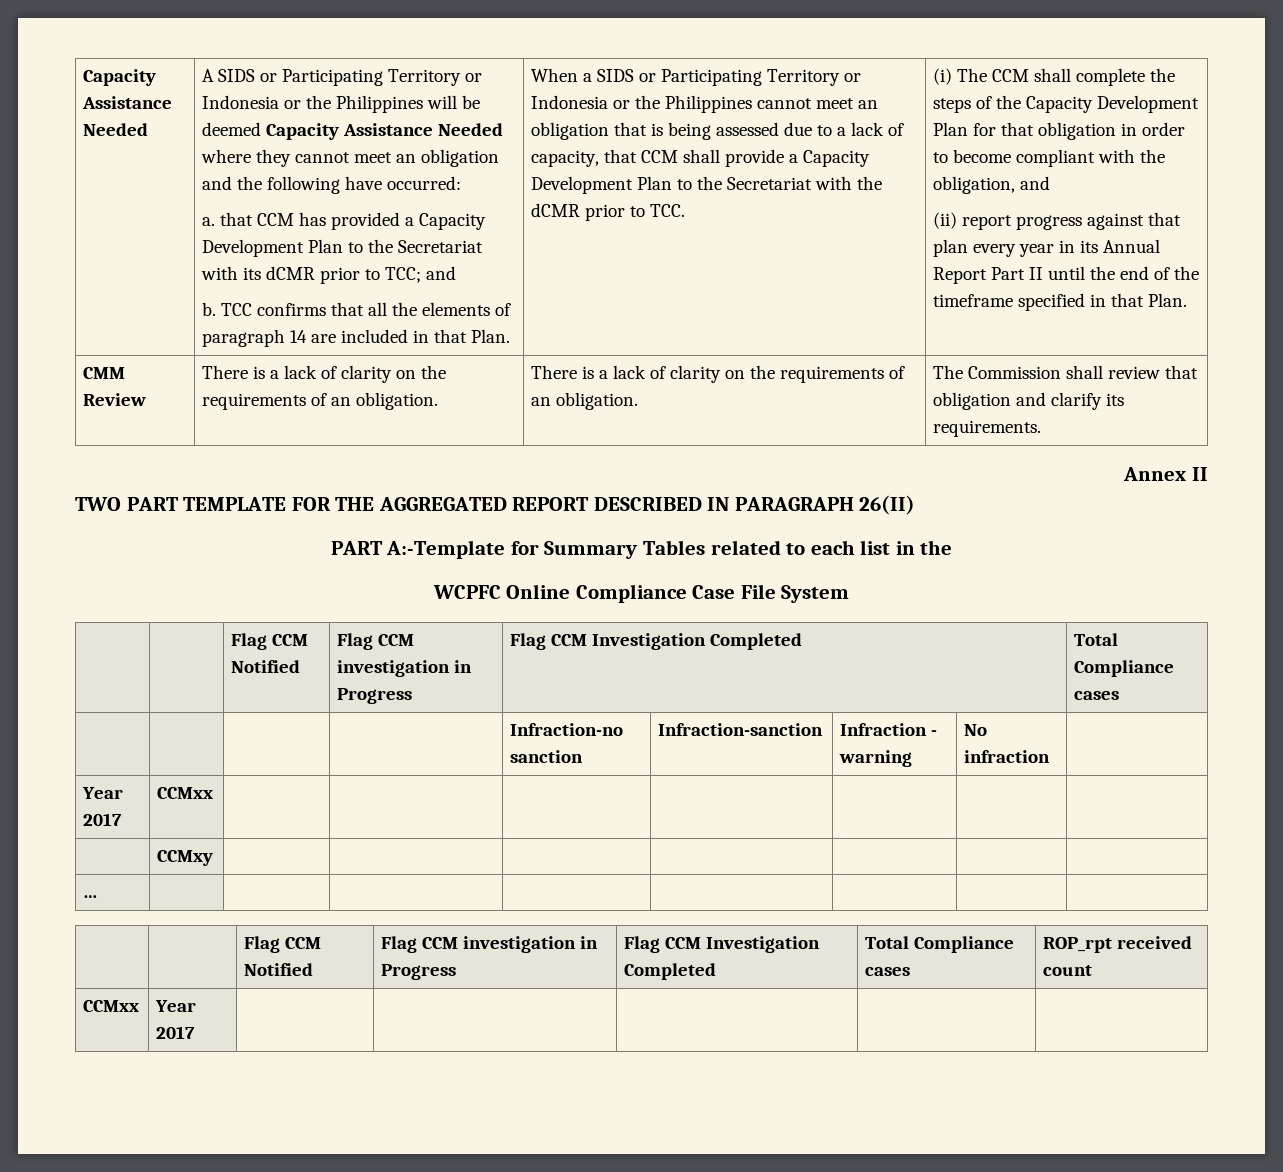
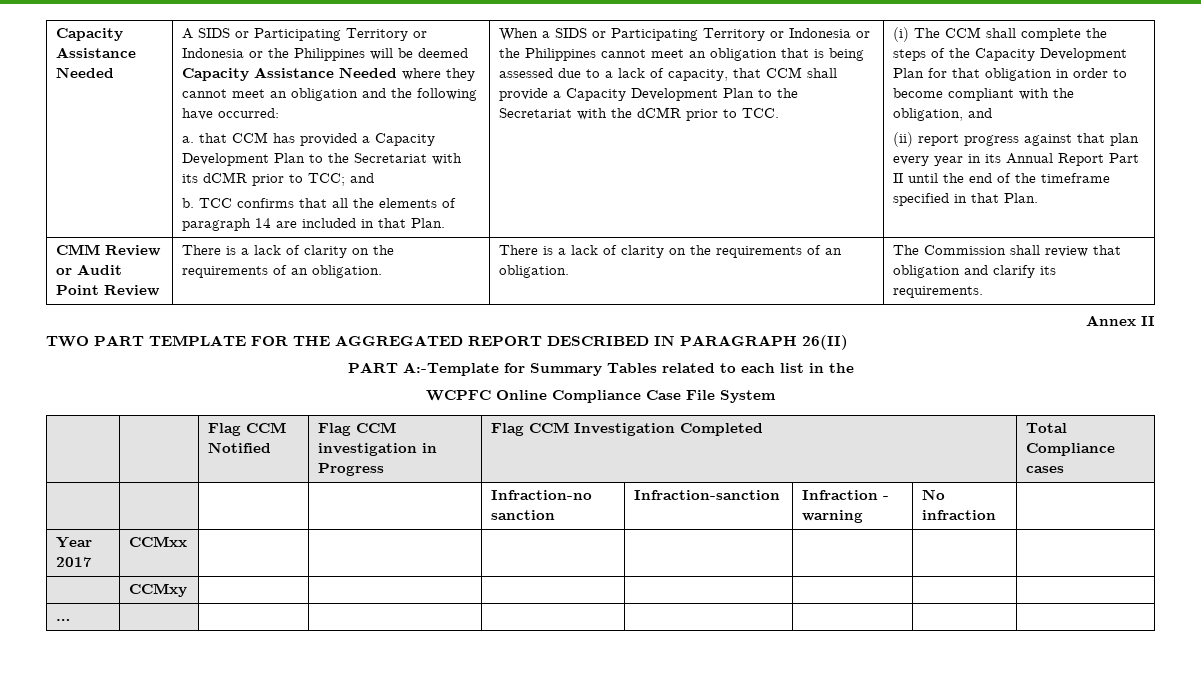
(147, 399) none -> [56,264,123,275] [56,285,161,296] or Audit Point Review
[244,936,322,953] [244,963,314,976] [381,936,599,953] [381,964,457,980] [624,936,821,953] [624,963,717,980] [865,936,1015,953] [865,967,911,976] [1043,936,1193,953] [1043,965,1093,976] [83,1000,140,1012] [155,1000,197,1012] [156,1026,196,1039] // | | Flag CCM Notified | Flag CCM investigation in Progress | Flag CCM Investigation Completed | Total Compliance cases | ROP_rpt received count // CCMxx | Year 2017 | | | | | -> (71, 620) none

